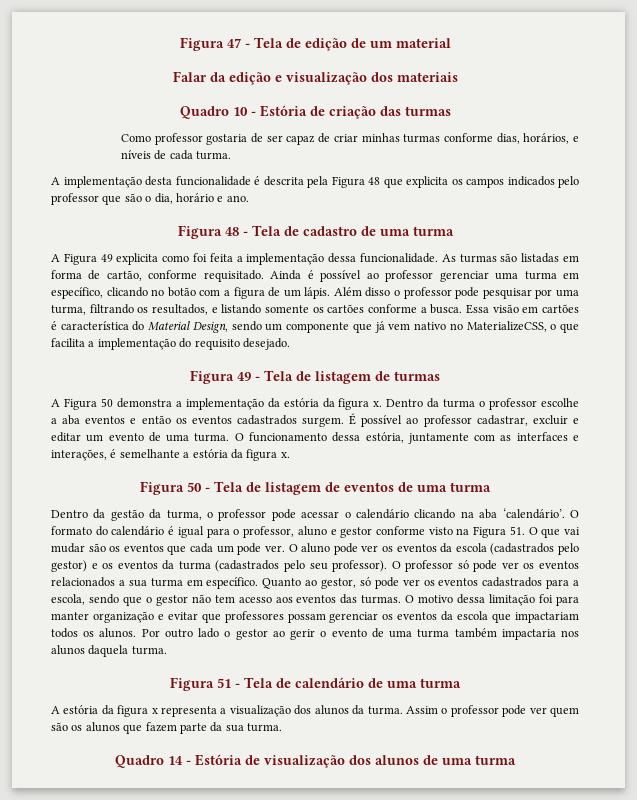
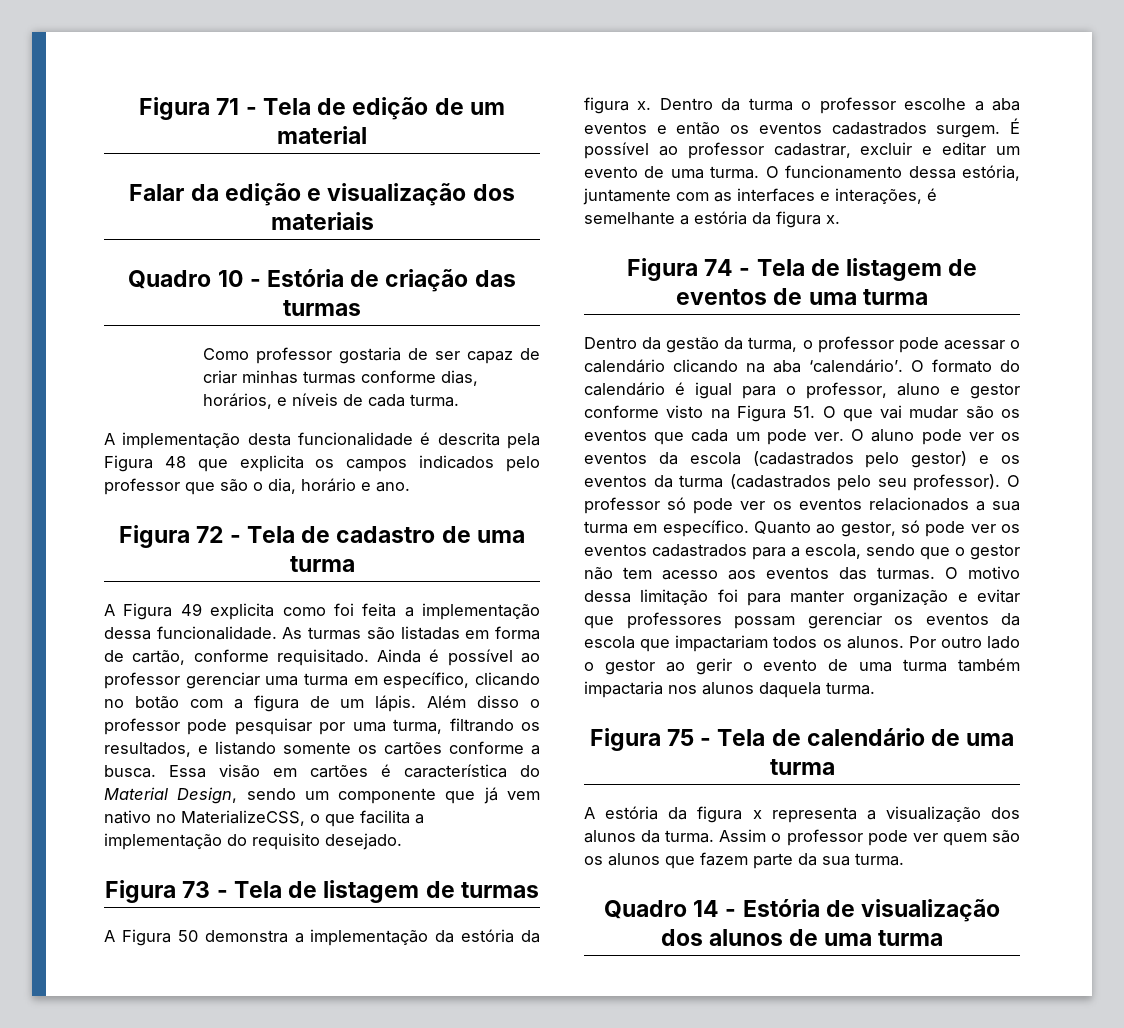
[179,37,241,51] Figura 47 -> [139,97,240,120] Figura 71
[224,227,239,236] 48 -> [196,526,224,543] 72
[237,372,251,381] 49 -> [182,881,211,898] 73
[187,482,202,492] 50 -> [704,259,734,276] 74
[217,678,231,688] 51 -> [666,729,694,746] 75

